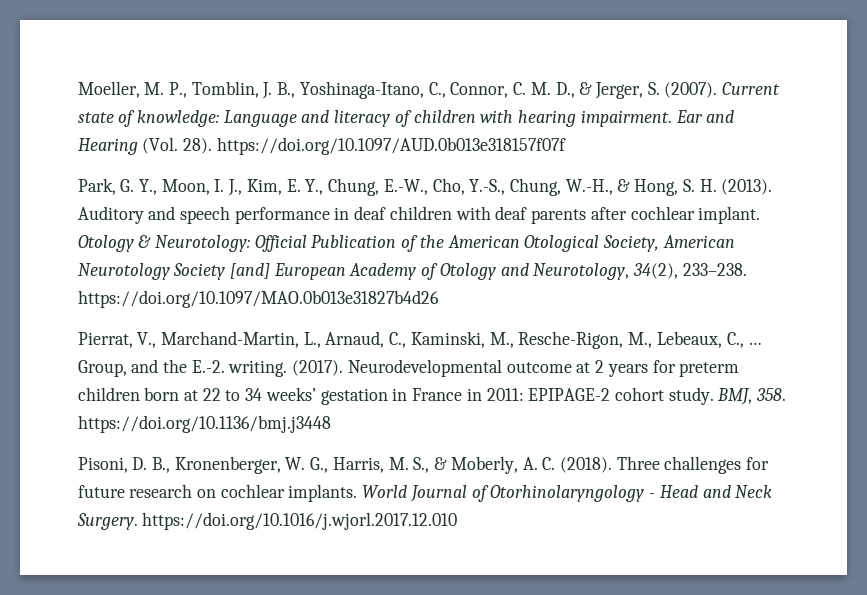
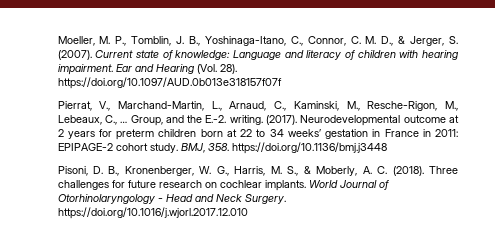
[77,178,773,196] [77,206,761,224] [77,235,735,252] [77,263,747,280] [77,290,439,308] // Park, G. Y., Moon, I. J., Kim, E. Y., Chung, E.-W., Cho, Y.-S., Chung, W.-H., & Hong, S. H. (2013). Auditory and speech performance in deaf children with deaf parents after cochlear implant. Otology & Neurotology: Official Publication of the American Otological Society, American Neurotology Society [and] European Academy of Otology and Neurotology, 34(2), 233–238. https://doi.org/10.1097/MAO.0b013e31827b4d26 -> (282, 83) none

